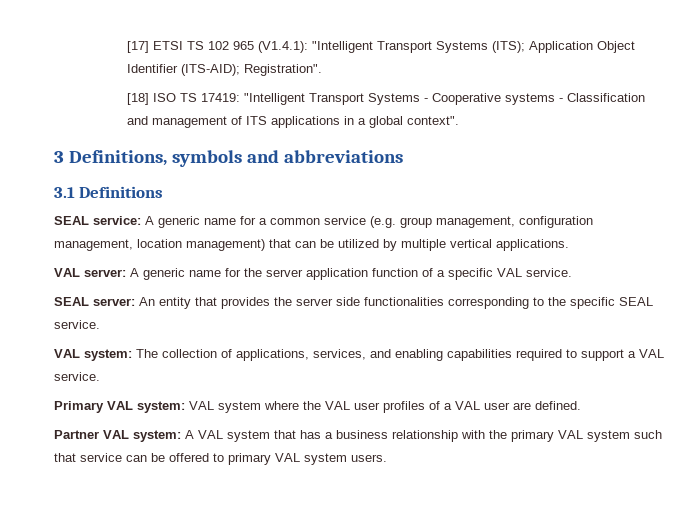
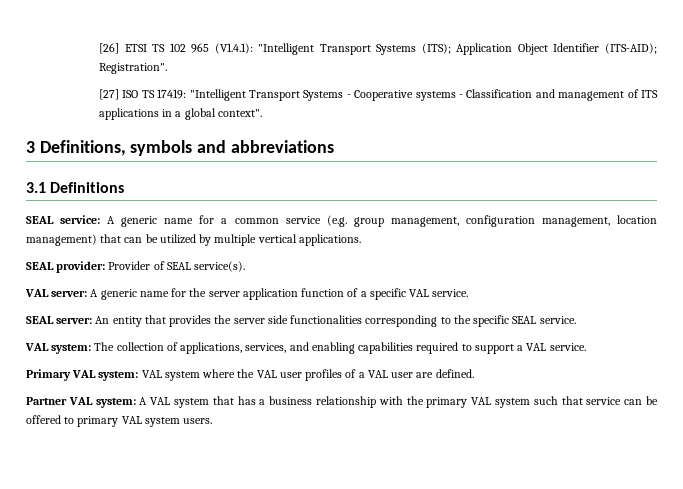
[126,41,149,53] [17] -> [99,43,120,54] [26]
[126,93,149,105] [18] -> [99,89,120,100] [27]
(569, 245) none -> [26,261,246,273] // SEAL provider: Provider of SEAL service(s).

